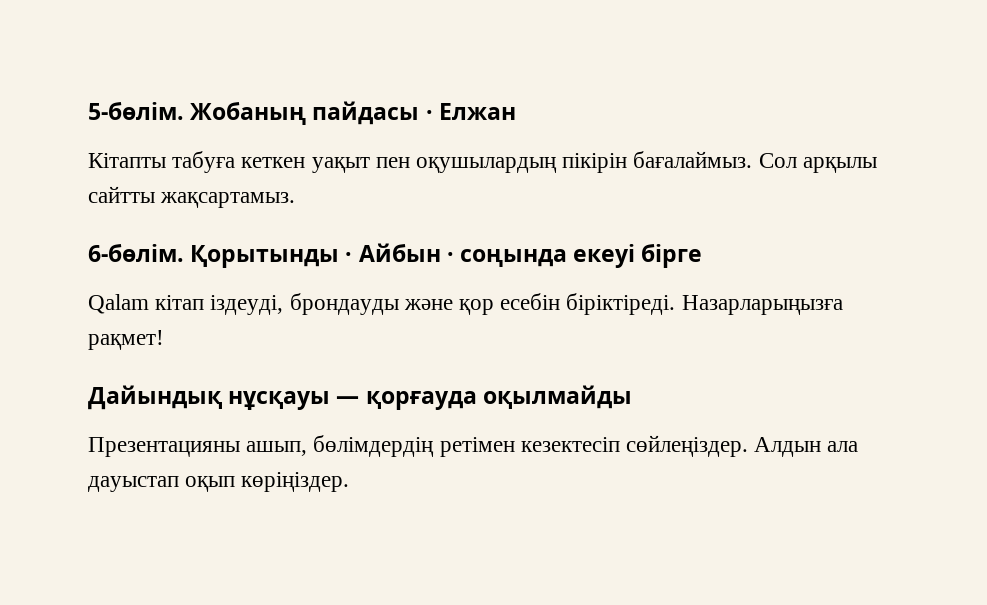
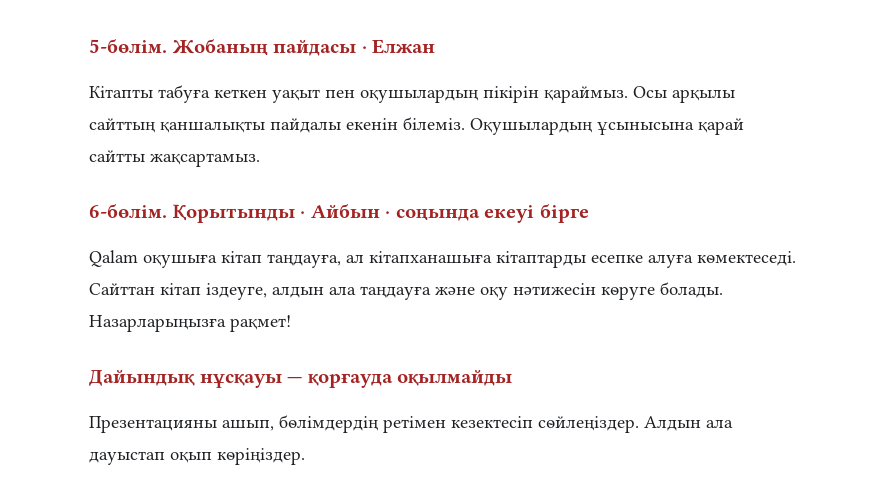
[633,151,877,173] бағалаймыз. Сол арқылы -> [544,86,735,103] [89,117,744,135] қараймыз. Осы арқылы сайттың қаншалықты пайдалы екенін білеміз. Оқушылардың ұсынысына қарай
[155,293,676,315] кітап іздеуді, брондауды және қор есебін біріктіреді. -> [143,251,796,268] [89,282,723,300] оқушыға кітап таңдауға, ал кітапханашыға кітаптарды есепке алуға көмектеседі. Сайттан кітап іздеуге, алдын ала таңдауға және оқу нәтижесін көруге болады.

